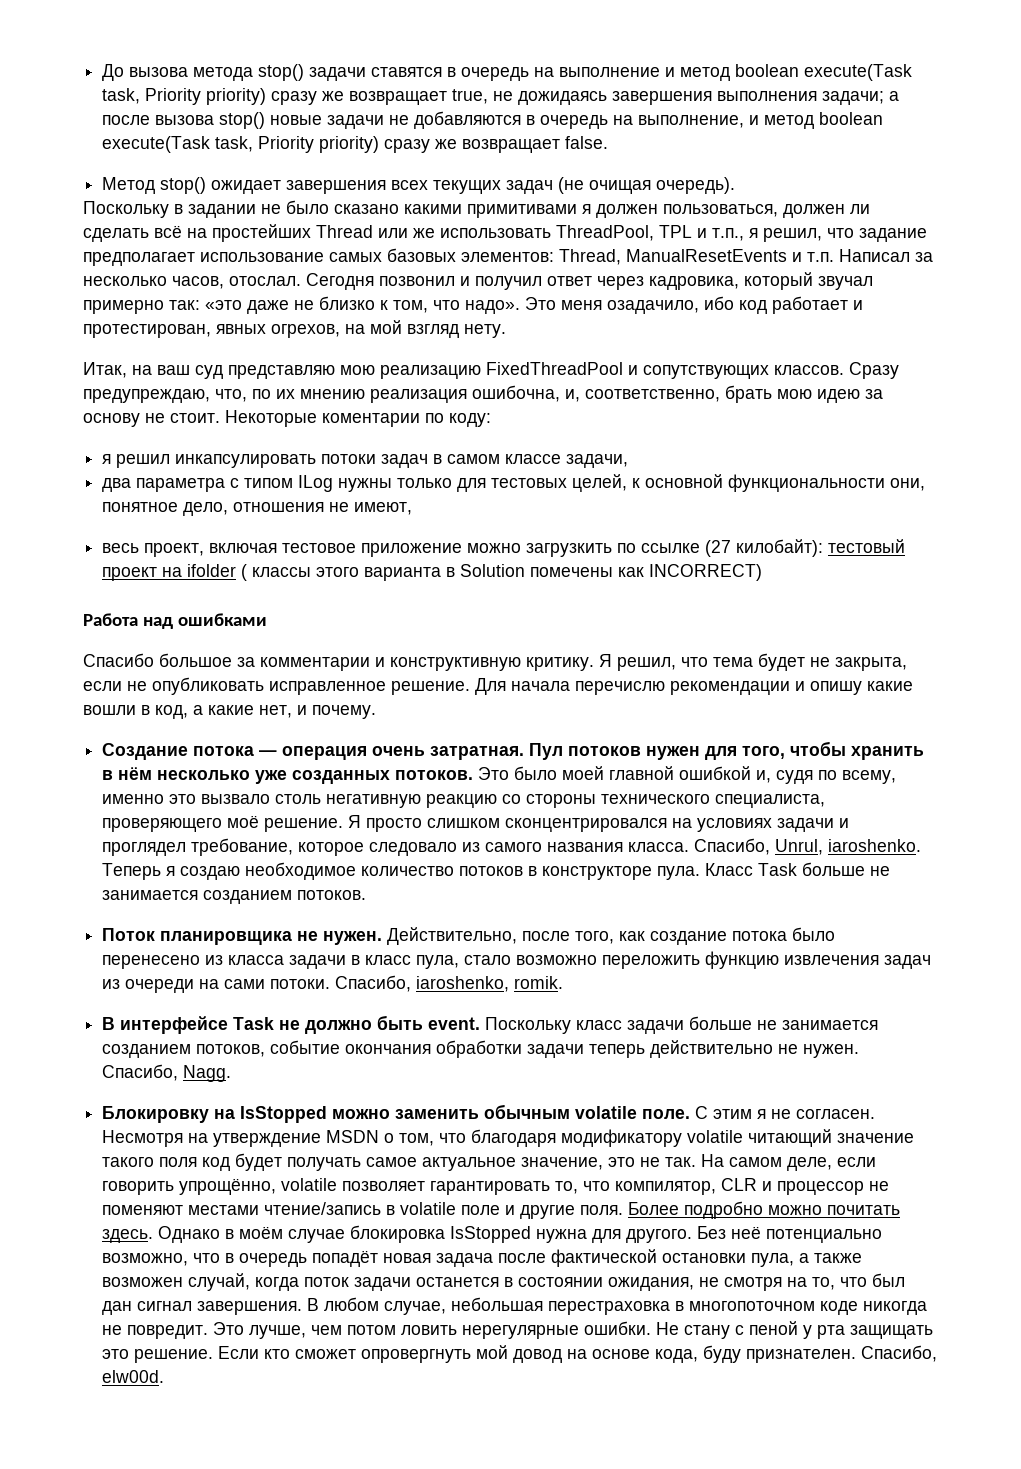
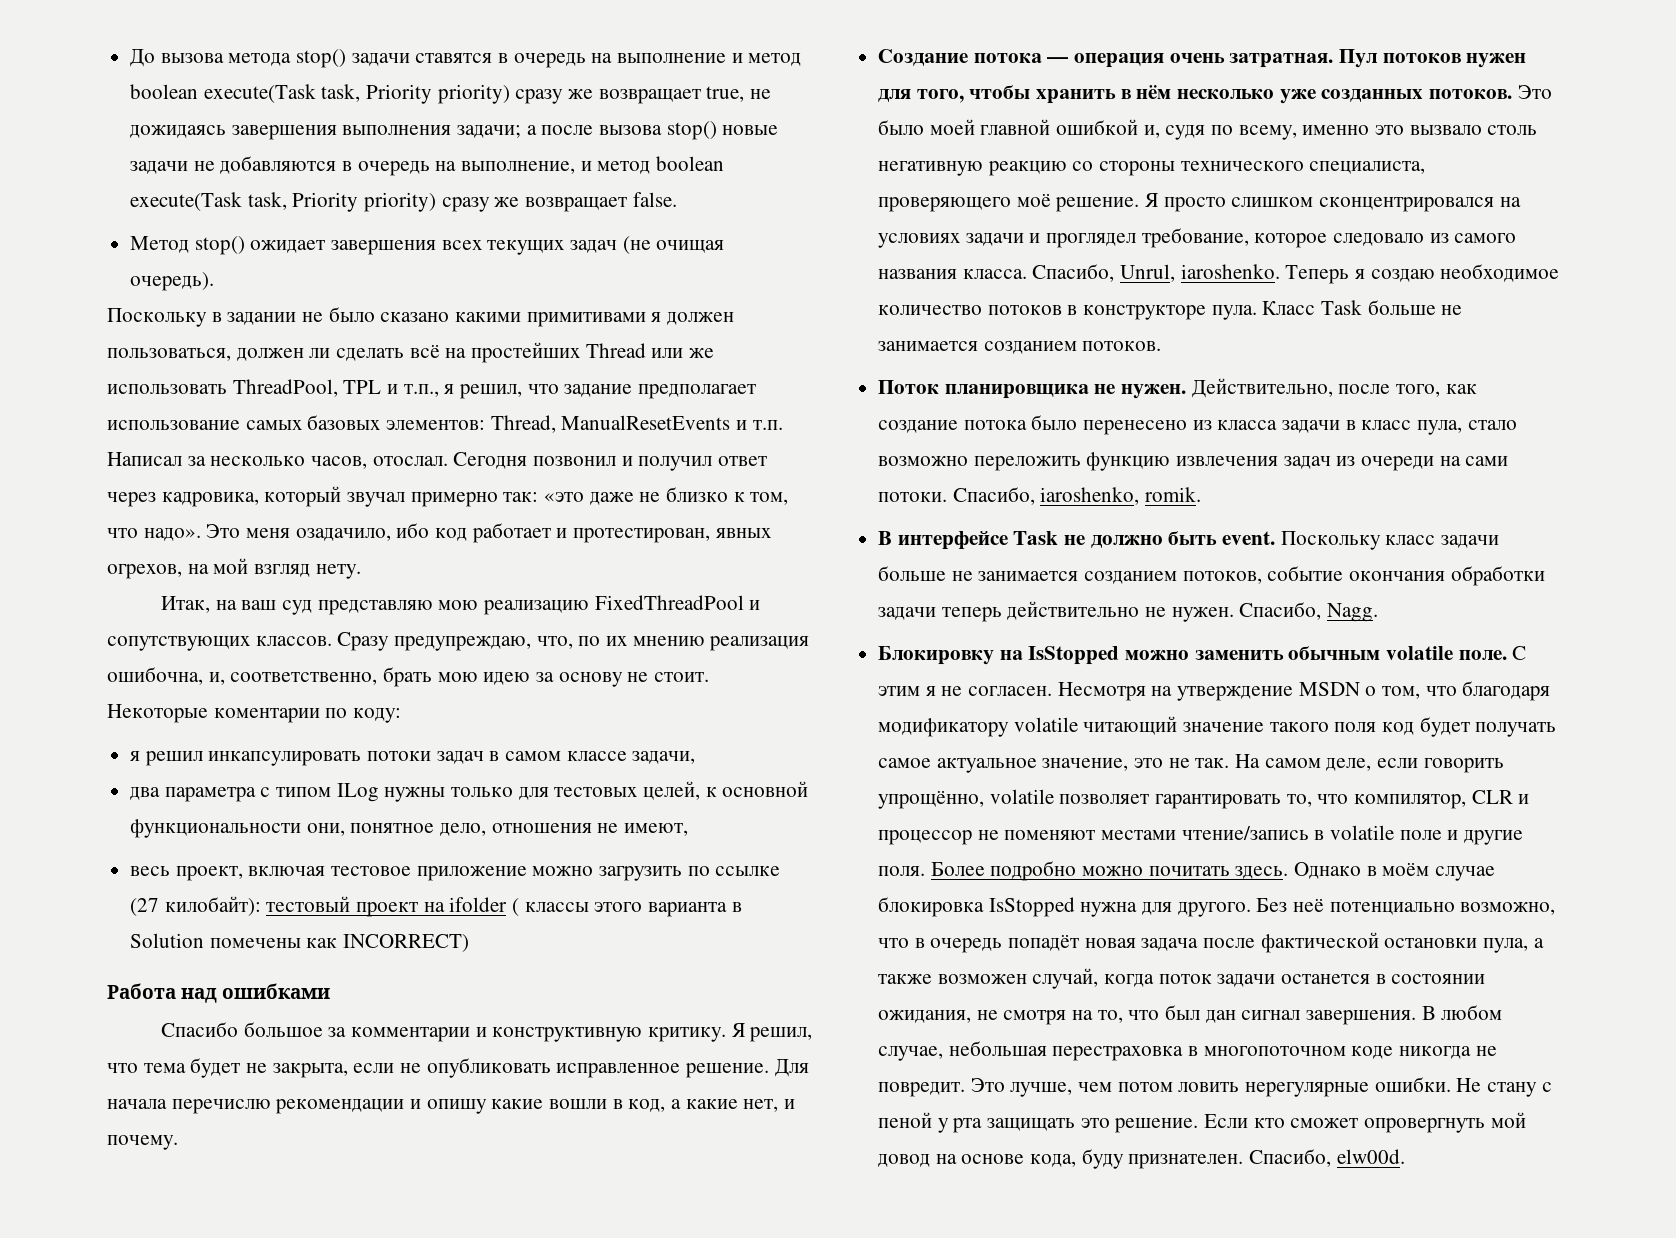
[526,543,613,557] загрузкить -> [599,866,683,881] загрузить

